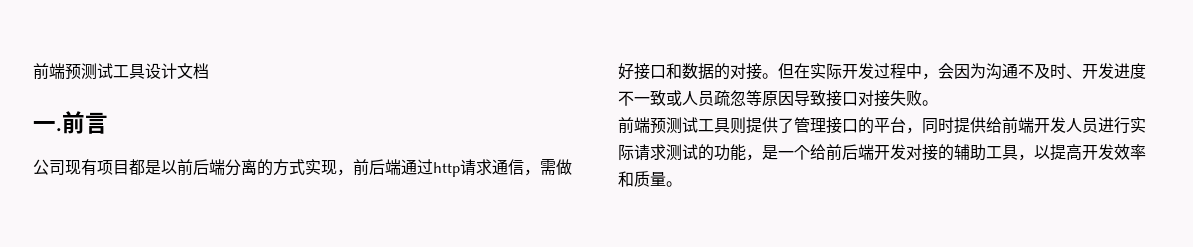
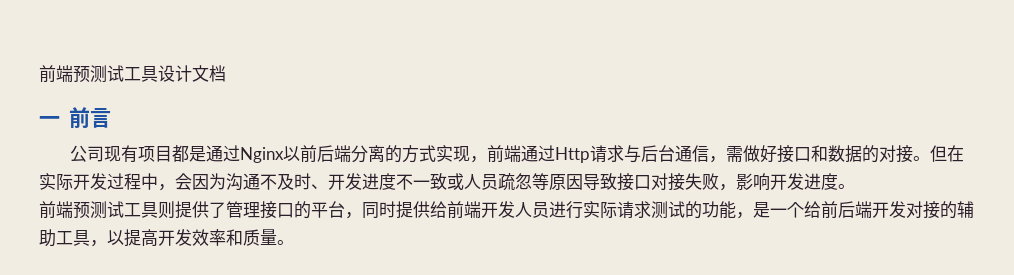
[56,128,62,132] . -> (60, 120) none
(161, 167) none -> [206,145,285,163] 通过Nginx
[369,159,492,177] 后端通过http请求 -> [504,145,676,163] 端通过Http请求与后台
(922, 98) none -> [719,173,838,191] ，影响开发进度

